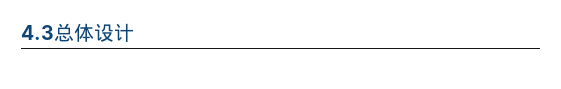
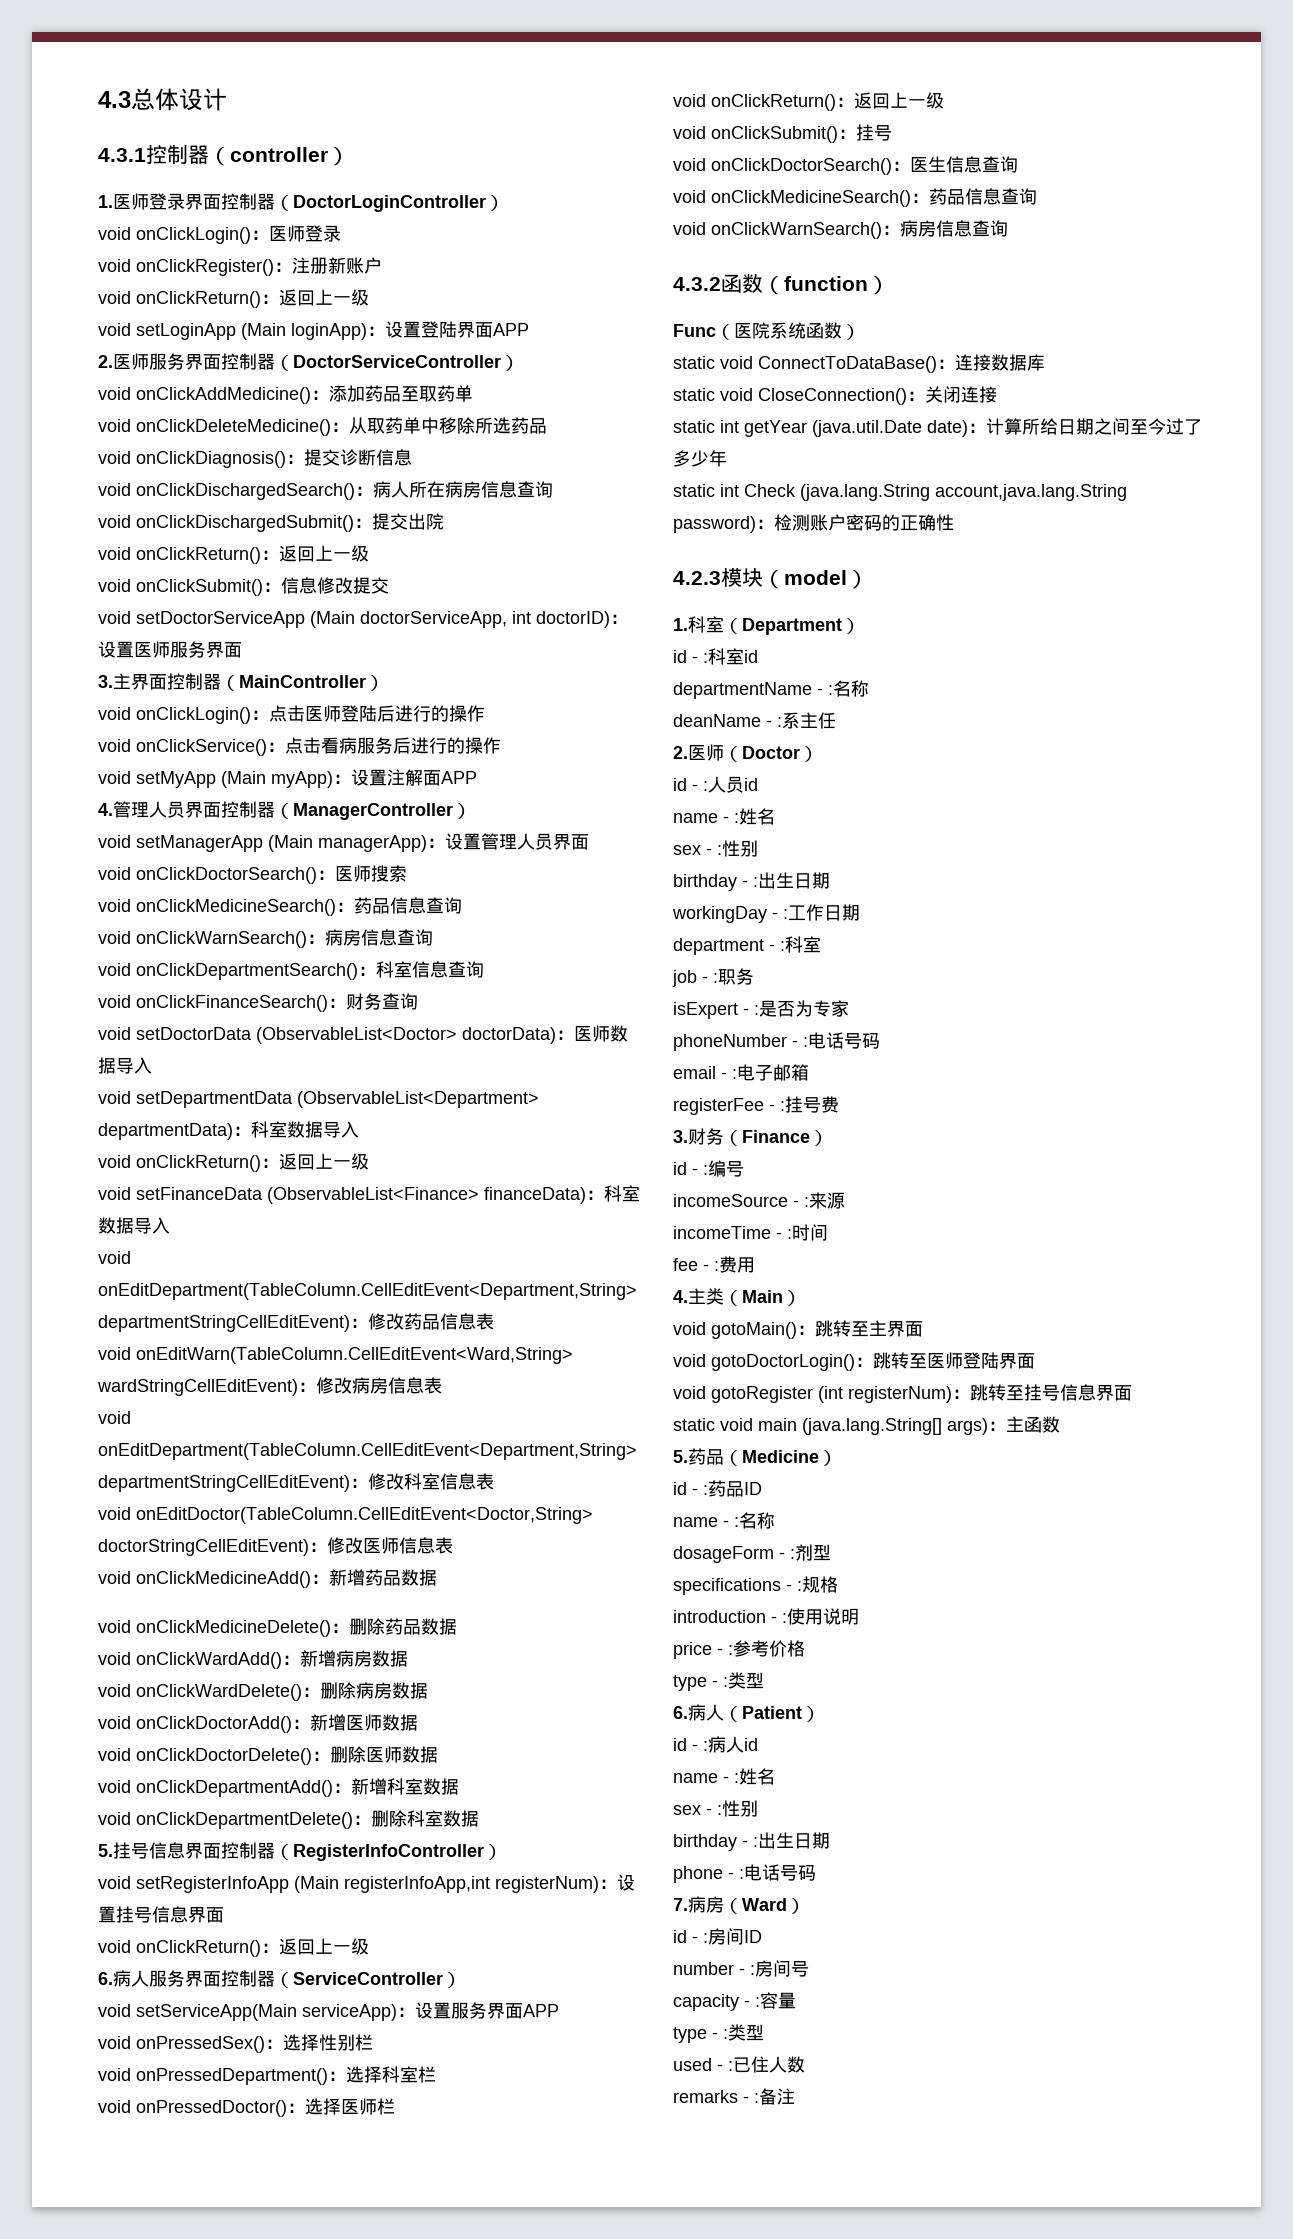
(134, 32) none -> [98,145,349,166] [98,193,504,212] [98,225,341,244] [98,257,382,276] [98,289,369,308] [98,321,529,340] [98,353,519,371] [98,385,473,404] [98,417,547,436] [98,449,412,468] [98,481,553,500] [98,513,444,532] [98,545,369,564] [98,577,389,596] [98,611,628,628] [98,641,242,658] [98,673,384,691] [98,705,485,724] [98,737,501,756] [98,769,477,788] [98,801,471,820] [98,833,589,852] [98,865,407,884] [98,897,462,916] [98,929,433,948] [98,961,484,980] [98,993,418,1012] [98,1025,628,1044] [98,1057,152,1074] [98,1091,539,1108] [98,1121,359,1140] [98,1153,369,1172] [98,1185,640,1204] [98,1217,170,1234] [98,1251,131,1264] [98,1283,637,1300] [98,1313,494,1332] [98,1347,573,1364] [97,1377,442,1396] [98,1411,131,1424] [98,1443,637,1460] [98,1473,494,1492] [98,1507,593,1524] [98,1537,453,1556] [98,1569,437,1588] [98,1618,457,1637] [98,1650,408,1669] [98,1682,428,1701] [98,1714,418,1733] [98,1746,438,1765] [98,1778,459,1797] [98,1810,479,1829] [98,1842,502,1861] [98,1874,635,1893] [98,1906,224,1923] [98,1938,369,1957] [98,1970,461,1988] [98,2002,559,2021] [98,2034,373,2053] [98,2066,436,2085] [98,2098,395,2117] [673,92,944,111] [673,124,892,143] [673,156,1018,175] [673,188,1037,207] [673,220,1008,239] [673,274,889,295] [673,322,860,340] [673,354,1045,373] [673,386,997,405] [673,418,1202,437] [673,450,727,467] [673,484,1127,501] [673,514,954,533] [673,568,868,589] [673,616,860,635] [673,648,758,665] [673,680,869,699] [673,712,836,729] [673,744,818,762] [673,776,758,793] [673,808,775,825] [673,840,758,857] [673,872,830,891] [672,904,860,923] [673,936,821,955] [672,968,754,987] [673,1000,849,1019] [673,1032,880,1051] [673,1064,809,1081] [673,1096,839,1115] [673,1128,828,1146] [673,1160,744,1177] [673,1192,845,1209] [673,1224,828,1241] [673,1256,755,1273] [673,1288,801,1306] [673,1320,923,1339] [673,1352,1035,1371] [673,1384,1132,1403] [673,1416,1060,1435] [673,1448,837,1466] [673,1480,762,1497] [673,1512,775,1529] [673,1544,831,1563] [673,1576,838,1595] [673,1608,859,1625] [673,1640,805,1659] [673,1672,764,1691] [673,1704,820,1722] [673,1736,758,1753] [673,1768,775,1785] [673,1800,758,1817] [673,1832,830,1851] [673,1864,816,1883] [673,1896,805,1914] [673,1928,762,1945] [673,1960,809,1977] [673,1992,796,2011] [673,2024,764,2043] [673,2056,805,2073] [673,2088,795,2105] // 4.3.1控制器（controller） // 1.医师登录界面控制器（DoctorLoginController） // void onClickLogin()：医师登录 // void onClickRegister()：注册新账户 // void onClickReturn()：返回上一级 // void setLoginApp (Main loginApp)：设置登陆界面APP // 2.医师服务界面控制器（DoctorServiceController） // void onClickAddMedicine()：添加药品至取药单 // void onClickDeleteMedicine()：从取药单中移除所选药品 // void onClickDiagnosis()：提交诊断信息 // void onClickDischargedSearch()：病人所在病房信息查询 // void onClickDischargedSubmit()：提交出院 // void onClickReturn()：返回上一级 // void onClickSubmit()：信息修改提交 // void setDoctorServiceApp (Main doctorServiceApp, int doctorID)：设置医师服务界面 // 3.主界面控制器（MainController） // void onClickLogin()：点击医师登陆后进行的操作 // void onClickService()：点击看病服务后进行的操作 // void setMyApp (Main myApp)：设置注解面APP // 4.管理人员界面控制器（ManagerController） // void setManagerApp (Main managerApp)：设置管理人员界面 // void onClickDoctorSearch()：医师搜索 // void onClickMedicineSearch()：药品信息查询 // void onClickWarnSearch()：病房信息查询 // void onClickDepartmentSearch()：科室信息查询 // void onClickFinanceSearch()：财务查询 // void setDoctorData (ObservableList<Doctor> doctorData)：医师数据导入 // void setDepartmentData (ObservableList<Department> departmentData)：科室数据导入 // void onClickReturn()：返回上一级 // void setFinanceData (ObservableList<Finance> financeData)：科室数据导入 // void onEditDepartment(TableColumn.CellEditEvent<Department,String> departmentStringCellEditEvent)：修改药品信息表 // void onEditWarn(TableColumn.CellEditEvent<Ward,String> wardStringCellEditEvent)：修改病房信息表 // void onEditDepartment(TableColumn.CellEditEvent<Department,String> departmentStringCellEditEvent)：修改科室信息表 // void onEditDoctor(TableColumn.CellEditEvent<Doctor,String> doctorStringCellEditEvent)：修改医师信息表 // void onClickMedicineAdd()：新增药品数据 // void onClickMedicineDelete()：删除药品数据 // void onClickWardAdd()：新增病房数据 // void onClickWardDelete()：删除病房数据 // void onClickDoctorAdd()：新增医师数据 // void onClickDoctorDelete()：删除医师数据 // void onClickDepartmentAdd()：新增科室数据 // void onClickDepartmentDelete()：删除科室数据 // 5.挂号信息界面控制器（RegisterInfoController） // void setRegisterInfoApp (Main registerInfoApp,int registerNum)：设置挂号信息界面 // void onClickReturn()：返回上一级 // 6.病人服务界面控制器（ServiceController） // void setServiceApp(Main serviceApp)：设置服务界面APP // void onPressedSex()：选择性别栏 // void onPressedDepartment()：选择科室栏 // void onPressedDoctor()：选择医师栏 // void onClickReturn()：返回上一级 // void onClickSubmit()：挂号 // void onClickDoctorSearch()：医生信息查询 // void onClickMedicineSearch()：药品信息查询 // void onClickWarnSearch()：病房信息查询 // 4.3.2函数（function） // Func（医院系统函数） // static void ConnectToDataBase()：连接数据库 // static void CloseConnection()：关闭连接 // static int getYear (java.util.Date date)：计算所给日期之间至今过了多少年 // static int Check (java.lang.String account,java.lang.String password)：检测账户密码的正确性 // 4.2.3模块（model） // 1.科室（Department） // id - :科室id // departmentName - :名称 // deanName - :系主任 // 2.医师（Doctor） // id - :人员id // name - :姓名 // sex - :性别 // birthday - :出生日期 // workingDay - :工作日期 // department - :科室 // job - :职务 // isExpert - :是否为专家 // phoneNumber - :电话号码 // email - :电子邮箱 // registerFee - :挂号费 // 3.财务（Finance） // id - :编号 // incomeSource - :来源 // incomeTime - :时间 // fee - :费用 // 4.主类（Main） // void gotoMain()：跳转至主界面 // void gotoDoctorLogin()：跳转至医师登陆界面 // void gotoRegister (int registerNum)：跳转至挂号信息界面 // static void main (java.lang.String[] args)：主函数 // 5.药品（Medicine） // id - :药品ID // name - :名称 // dosageForm - :剂型 // specifications - :规格 // introduction - :使用说明 // price - :参考价格 // type - :类型 // 6.病人（Patient） // id - :病人id // name - :姓名 // sex - :性别 // birthday - :出生日期 // phone - :电话号码 // 7.病房（Ward） // id - :房间ID // number - :房间号 // capacity - :容量 // type - :类型 // used - :已住人数 // remarks - :备注

